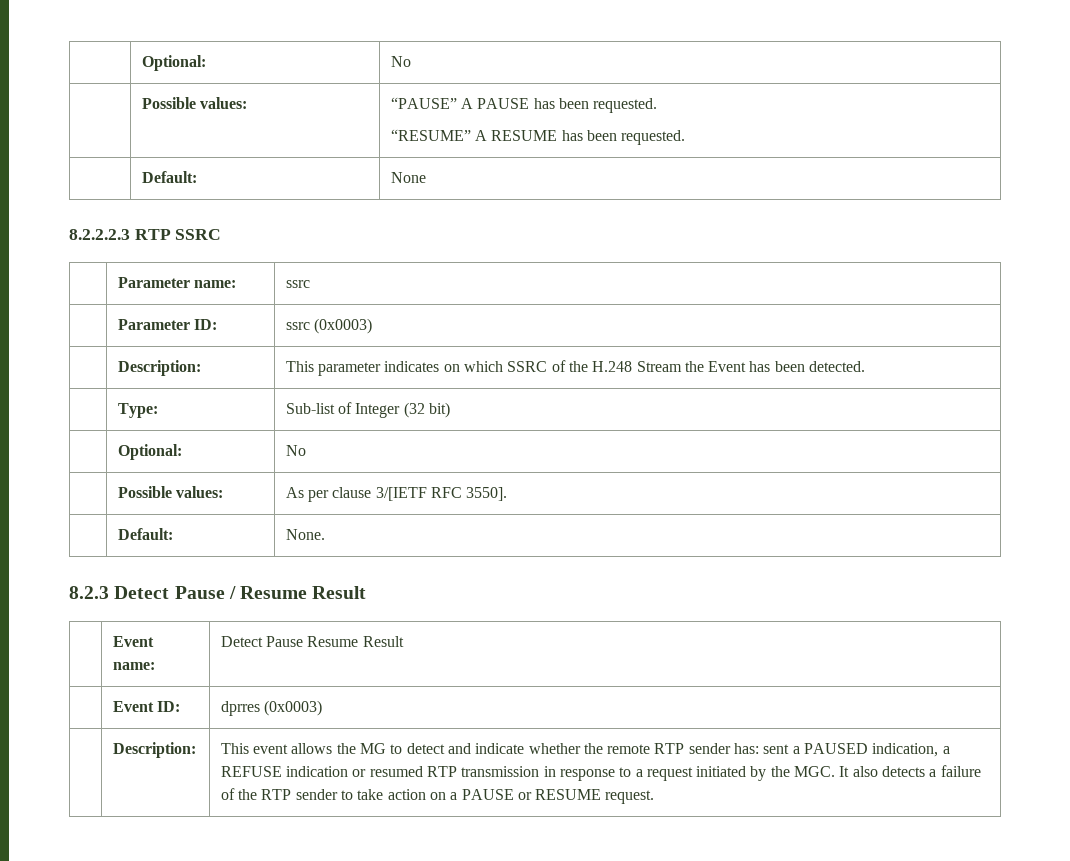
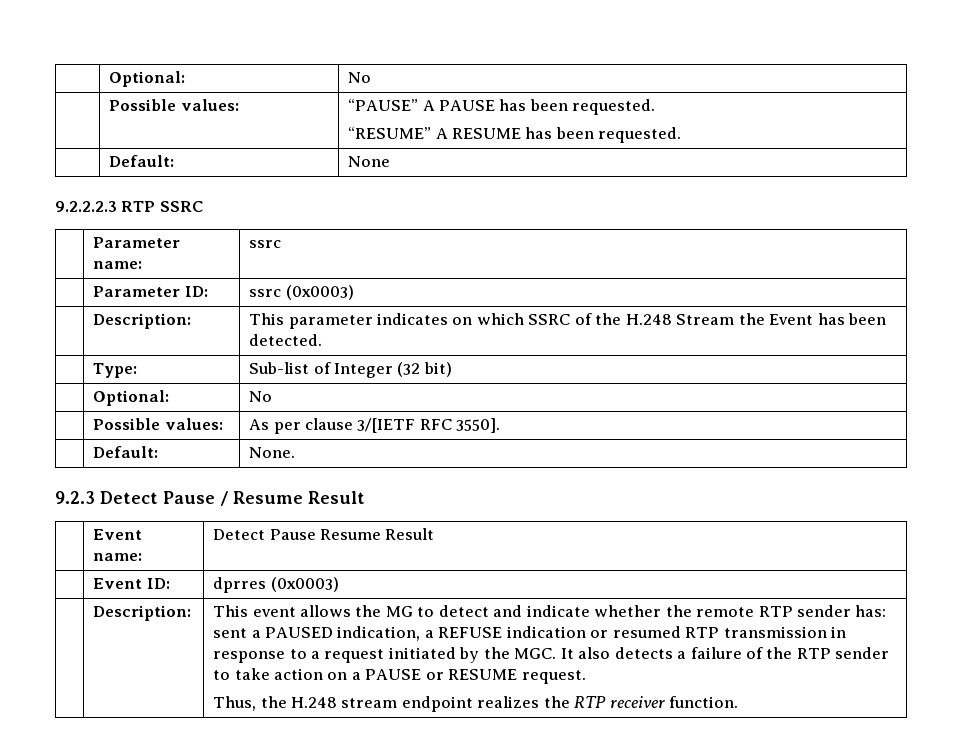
[69,229,130,240] 8.2.2.2.3 -> [55,201,117,212] 9.2.2.2.3
[69,586,109,599] 8.2.3 -> [55,491,95,504] 9.2.3
(655, 797) none -> [213,696,739,712] // Thus, the H.248 stream endpoint realizes the RTP receiver function.

